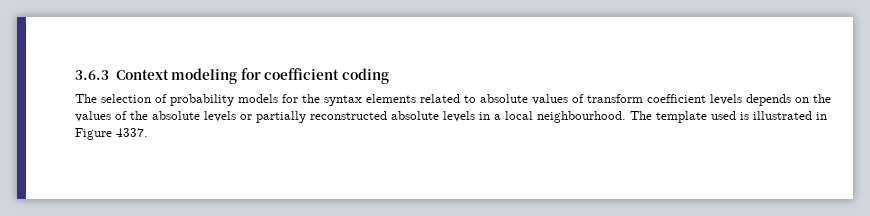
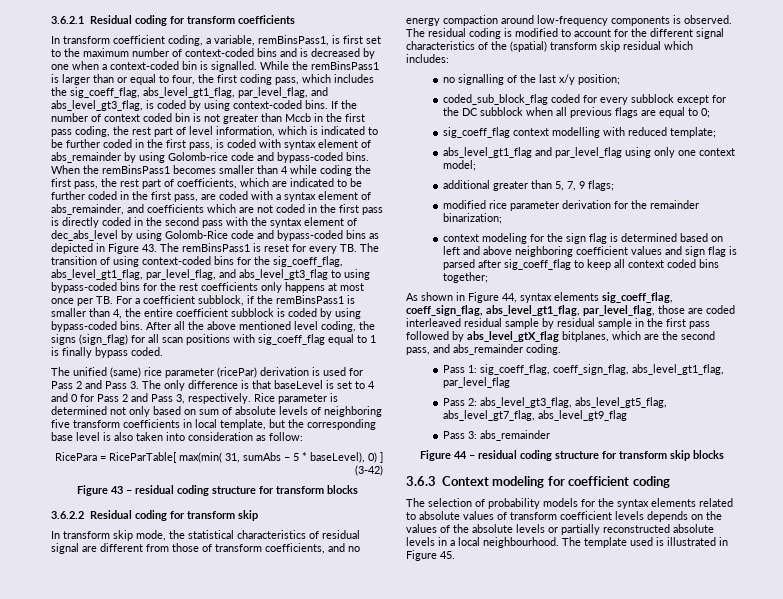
(75, 75) none -> [51,15,295,26] [51,35,381,46] [51,48,375,59] [51,61,379,72] [51,74,374,85] [51,87,328,98] [51,100,357,111] [51,113,365,124] [51,126,378,137] [51,139,371,150] [51,152,369,163] [51,165,371,176] [51,178,362,189] [51,191,371,202] [51,204,383,215] [51,217,357,228] [51,230,379,241] [51,243,379,254] [51,256,343,267] [51,269,370,280] [51,282,364,293] [51,295,355,306] [51,308,361,319] [51,321,375,332] [51,334,376,345] [51,347,163,358] [51,367,363,378] [51,380,375,391] [51,393,338,404] [51,406,382,417] [51,419,376,430] [51,432,303,441] [55,452,383,463] [355,465,383,476] [76,485,358,496] [51,510,258,521] [51,530,360,541] [51,543,360,554] [406,15,732,26] [406,28,724,39] [406,41,693,52] [406,54,449,63] [442,74,620,85] [442,94,726,105] [442,107,710,118] [442,127,716,138] [442,147,735,158] [442,160,476,171] [442,180,614,191] [442,200,699,211] [442,213,502,224] [442,233,723,244] [442,246,737,257] [442,259,719,270] [442,272,488,283] [406,292,673,303] [406,305,735,316] [406,318,710,329] [406,331,715,342] [406,344,561,355] [442,364,724,375] [442,377,510,388] [442,397,667,408] [442,410,627,421] [442,430,550,441] [420,450,724,461] 3.6.2.1 Residual coding for transform coefficients // In transform coefficient coding, a variable, remBinsPass1, is first set to the maximum number of context-coded bins and is decreased by one when a context-coded bin is signalled. While the remBinsPass1 is larger than or equal to four, the first coding pass, which includes the sig_coeff_flag, abs_level_gt1_flag, par_level_flag, and abs_level_gt3_flag, is coded by using context-coded bins. If the number of context coded bin is not greater than Mccb in the first pass coding, the rest part of level information, which is indicated to be further coded in the first pass, is coded with syntax element of abs_remainder by using Golomb-rice code and bypass-coded bins. When the remBinsPass1 becomes smaller than 4 while coding the first pass, the rest part of coefficients, which are indicated to be further coded in the first pass, are coded with a syntax element of abs_remainder, and coefficients which are not coded in the first pass is directly coded in the second pass with the syntax element of dec_abs_level by using Golomb-Rice code and bypass-coded bins as depicted in Figure 43. The remBinsPass1 is reset for every TB. The transition of using context-coded bins for the sig_coeff_flag, abs_level_gt1_flag, par_level_flag, and abs_level_gt3_flag to using bypass-coded bins for the rest coefficients only happens at most once per TB. For a coefficient subblock, if the remBinsPass1 is smaller than 4, the entire coefficient subblock is coded by using bypass-coded bins. After all the above mentioned level coding, the signs (sign_flag) for all scan positions with sig_coeff_flag equal to 1 is finally bypass coded. // The unified (same) rice parameter (ricePar) derivation is used for Pass 2 and Pass 3. The only difference is that baseLevel is set to 4 and 0 for Pass 2 and Pass 3, respectively. Rice parameter is determined not only based on sum of absolute levels of neighboring five transform coefficients in local template, but the corresponding base level is also taken into consideration as follow: // RicePara = RiceParTable[ max(min( 31, sumAbs – 5 * baseLevel), 0) ] (3-42) // Figure 43 – residual coding structure for transform blocks // 3.6.2.2 Residual coding for transform skip // In transform skip mode, the statistical characteristics of residual signal are different from those of transform coefficients, and no energy compaction around low-frequency components is observed. The residual coding is modified to account for the different signal characteristics of the (spatial) transform skip residual which includes: // no signalling of the last x/y position; // coded_sub_block_flag coded for every subblock except for the DC subblock when all previous flags are equal to 0; // sig_coeff_flag context modelling with reduced template; // abs_level_gt1_flag and par_level_flag using only one context model; // additional greater than 5, 7, 9 flags; // modified rice parameter derivation for the remainder binarization; // context modeling for the sign flag is determined based on left and above neighboring coefficient values and sign flag is parsed after sig_coeff_flag to keep all context coded bins together; // As shown in Figure 44, syntax elements sig_coeff_flag, coeff_sign_flag, abs_level_gt1_flag, par_level_flag, those are coded interleaved residual sample by residual sample in the first pass followed by abs_level_gtX_flag bitplanes, which are the second pass, and abs_remainder coding. // Pass 1: sig_coeff_flag, coeff_sign_flag, abs_level_gt1_flag, par_level_flag // Pass 2: abs_level_gt3_flag, abs_level_gt5_flag, abs_level_gt7_flag, abs_level_gt9_flag // Pass 3: abs_remainder // Figure 44 – residual coding structure for transform skip blocks //
[116,128,148,137] 4337. -> [440,551,455,559] 45.

